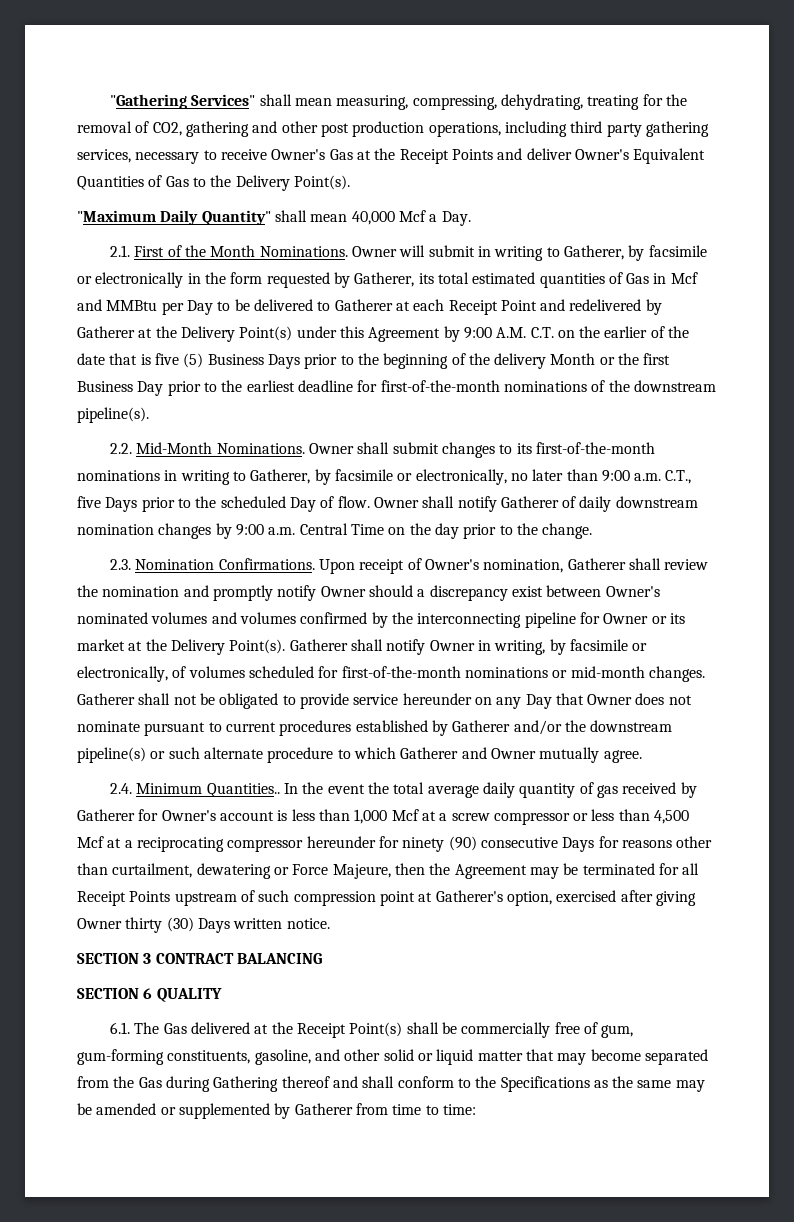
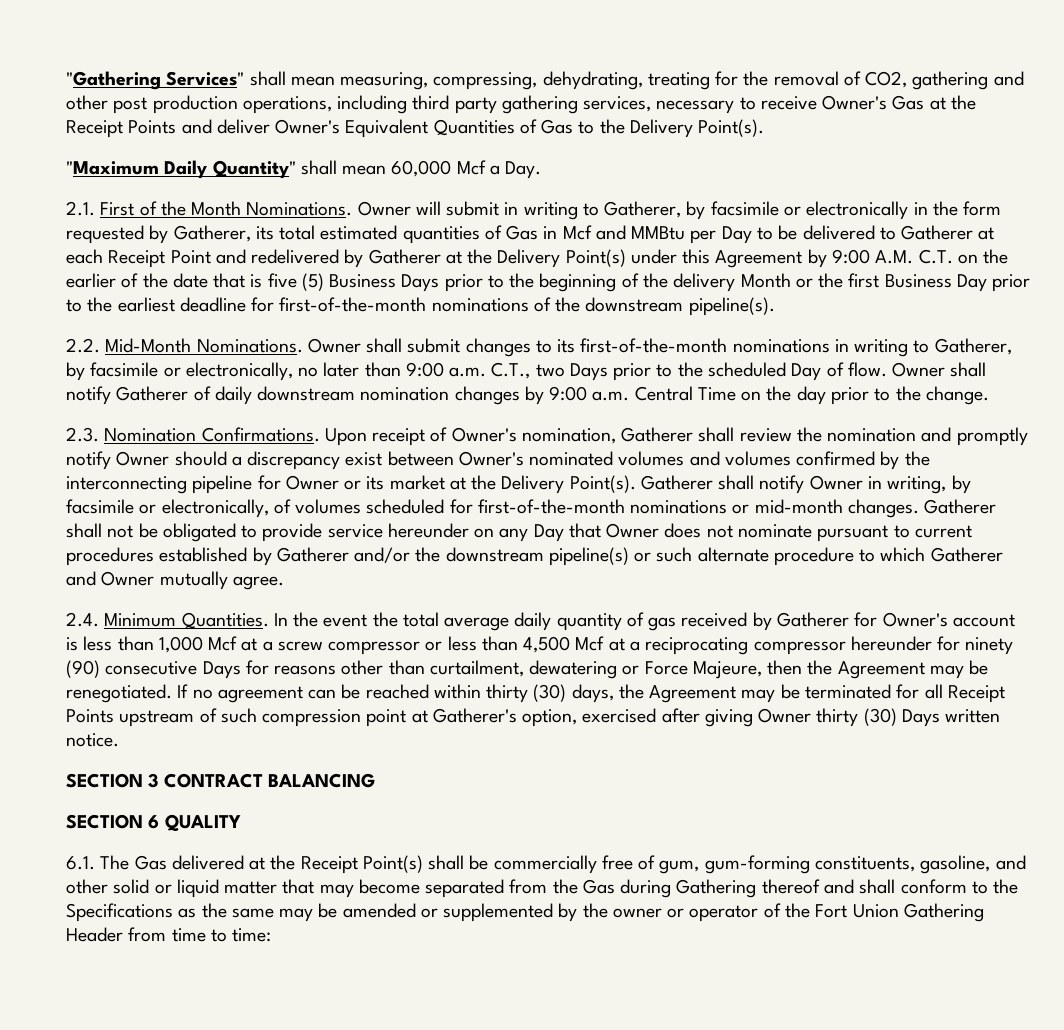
[351,211,395,225] 40,000 -> [391,160,452,177] 60,000
[77,496,101,508] five -> [535,364,565,377] two
[206,783,280,797] Quantities.. -> [181,612,269,629] Quantities.
(579, 869) none -> [66,684,800,703] renegotiated. If no agreement can be reached within thirty (30) days, the Agreement may be
[294,1103,353,1115] Gatherer -> [582,903,984,922] [66,927,123,942] the owner or operator of the Fort Union Gathering Header

